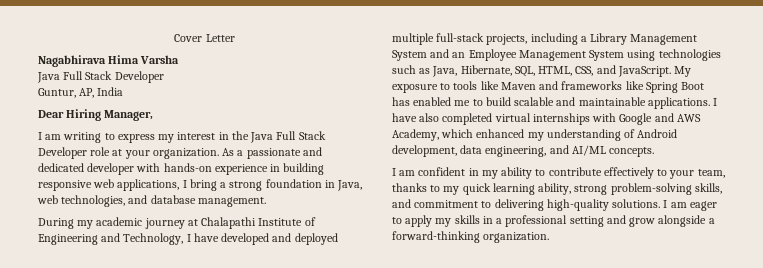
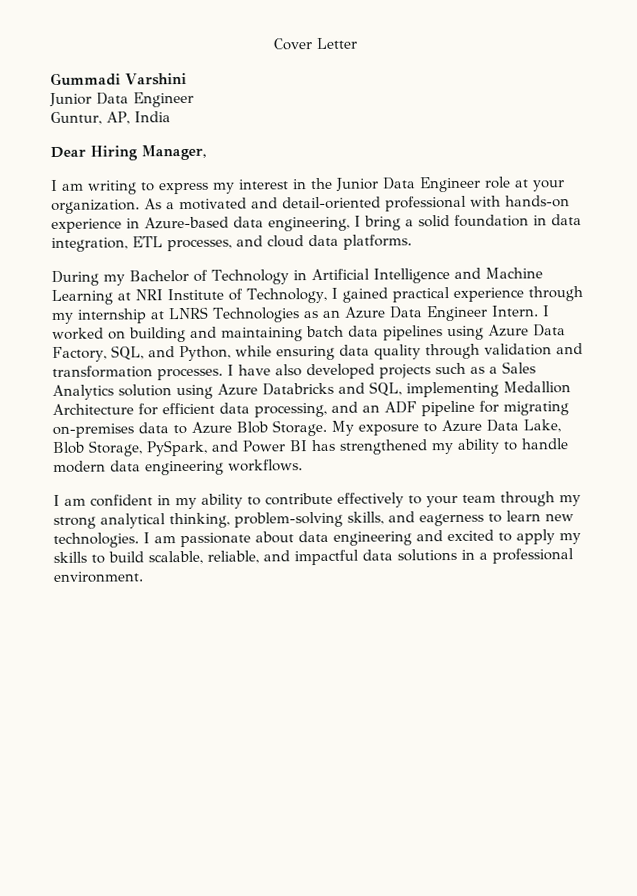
[38,55,180,67] [37,71,164,83] Nagabhirava Hima Varsha // Java Full Stack Developer -> [50,72,187,87] [49,91,194,108] Gummadi Varshini // Junior Data Engineer
[250,131,326,143] [38,147,87,159] Java Full Stack Developer -> [335,176,481,193] Junior Data Engineer
[246,147,322,159] [38,163,325,175] [38,179,180,191] passionate and dedicated developer with hands-on experience in building responsive web applications, -> [179,195,570,212] [51,216,350,233] motivated and detail-oriented professional with hands-on experience in Azure-based data engineering,
[229,181,263,191] strong -> [418,215,450,228] solid
[337,180,363,191] [37,195,266,207] [38,217,316,229] [38,233,338,245] [392,33,698,45] [392,49,721,61] [392,65,692,77] [392,81,705,93] [392,97,718,109] [392,113,701,125] [392,129,678,141] [392,145,655,157] Java, web technologies, and database management. // During my academic journey at Chalapathi Institute of Engineering and Technology, I have developed and deployed multiple full-stack projects, including a Library Management System and an Employee Management System using technologies such as Java, Hibernate, SQL, HTML, CSS, and JavaScript. My exposure to tools like Maven and frameworks like Spring Boot has enabled me to build scalable and maintainable applications. I have also completed virtual internships with Google and AWS Academy, which enhanced my understanding of Android development, data engineering, and AI/ML concepts. -> [551,214,582,226] [51,234,412,252] [51,267,543,286] [51,286,583,305] [51,305,550,324] [52,324,566,343] [52,343,583,362] [52,361,536,381] [52,381,571,400] [52,400,569,418] [52,419,561,438] [52,438,569,457] [53,459,303,476] data integration, ETL processes, and cloud data platforms. // During my Bachelor of Technology in Artificial Intelligence and Machine Learning at NRI Institute of Technology, I gained practical experience through my internship at LNRS Technologies as an Azure Data Engineer Intern. I worked on building and maintaining batch data pipelines using Azure Data Factory, SQL, and Python, while ensuring data quality through validation and transformation processes. I have also developed projects such as a Sales Analytics solution using Azure Databricks and SQL, implementing Medallion Architecture for efficient data processing, and an ADF pipeline for migrating on-premises data to Azure Blob Storage. My exposure to Azure Data Lake, Blob Storage, PySpark, and Power BI has strengthened my ability to handle modern data engineering workflows.
[697,169,725,178] [392,183,722,195] [392,199,717,211] [392,215,715,227] [392,231,550,243] team, thanks to my quick learning ability, strong problem-solving skills, and commitment to delivering high-quality solutions. I am eager to apply my skills in a professional setting and grow alongside a forward-thinking organization. -> [462,491,581,507] [53,510,574,529] [53,529,581,548] [53,548,574,566] [53,571,144,583] team through my strong analytical thinking, problem-solving skills, and eagerness to learn new technologies. I am passionate about data engineering and excited to apply my skills to build scalable, reliable, and impactful data solutions in a professional environment.

